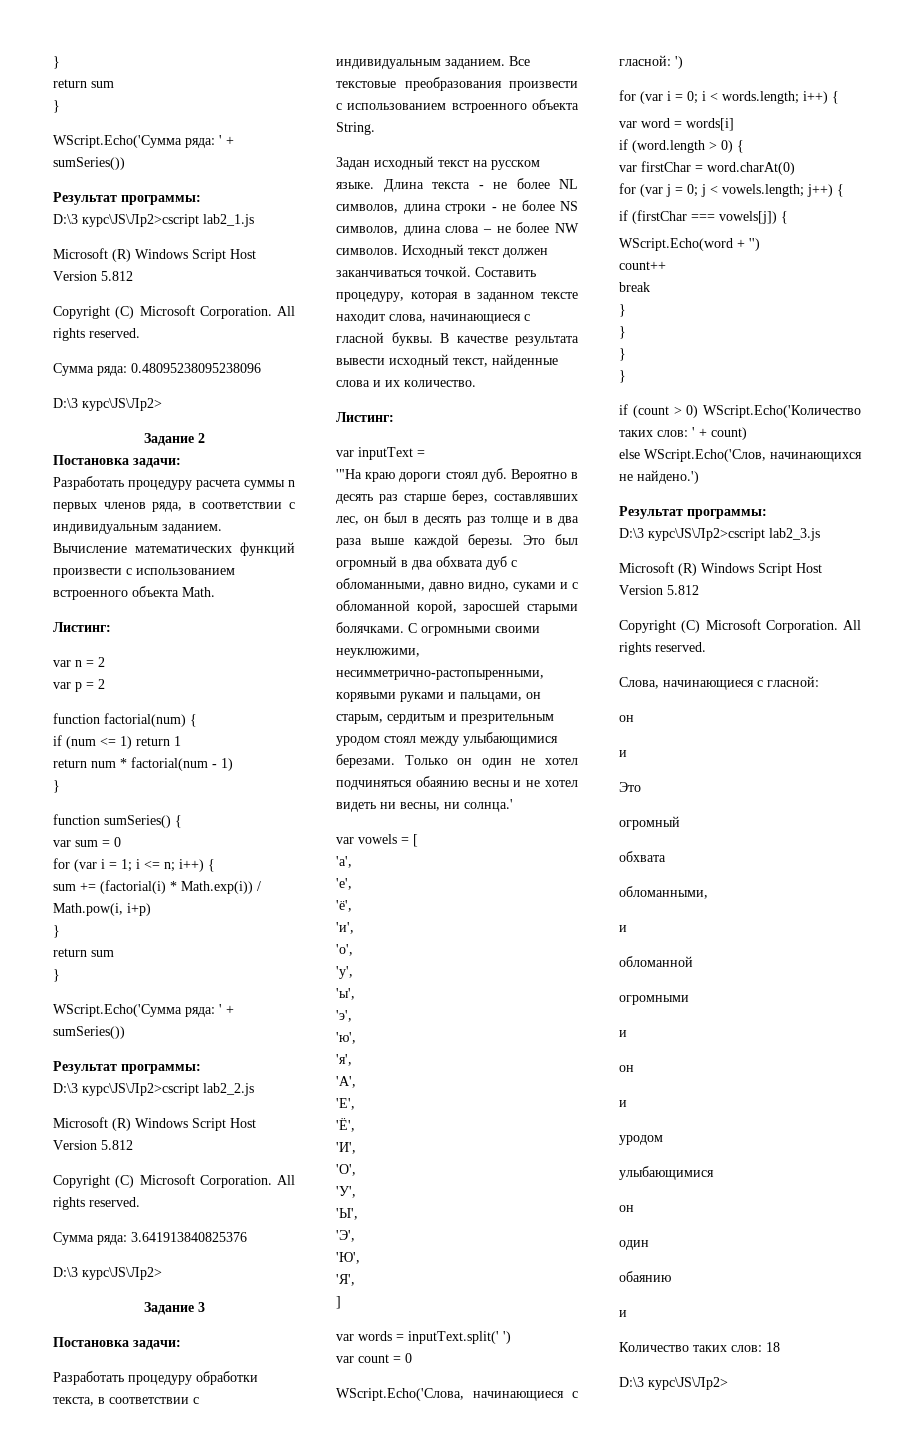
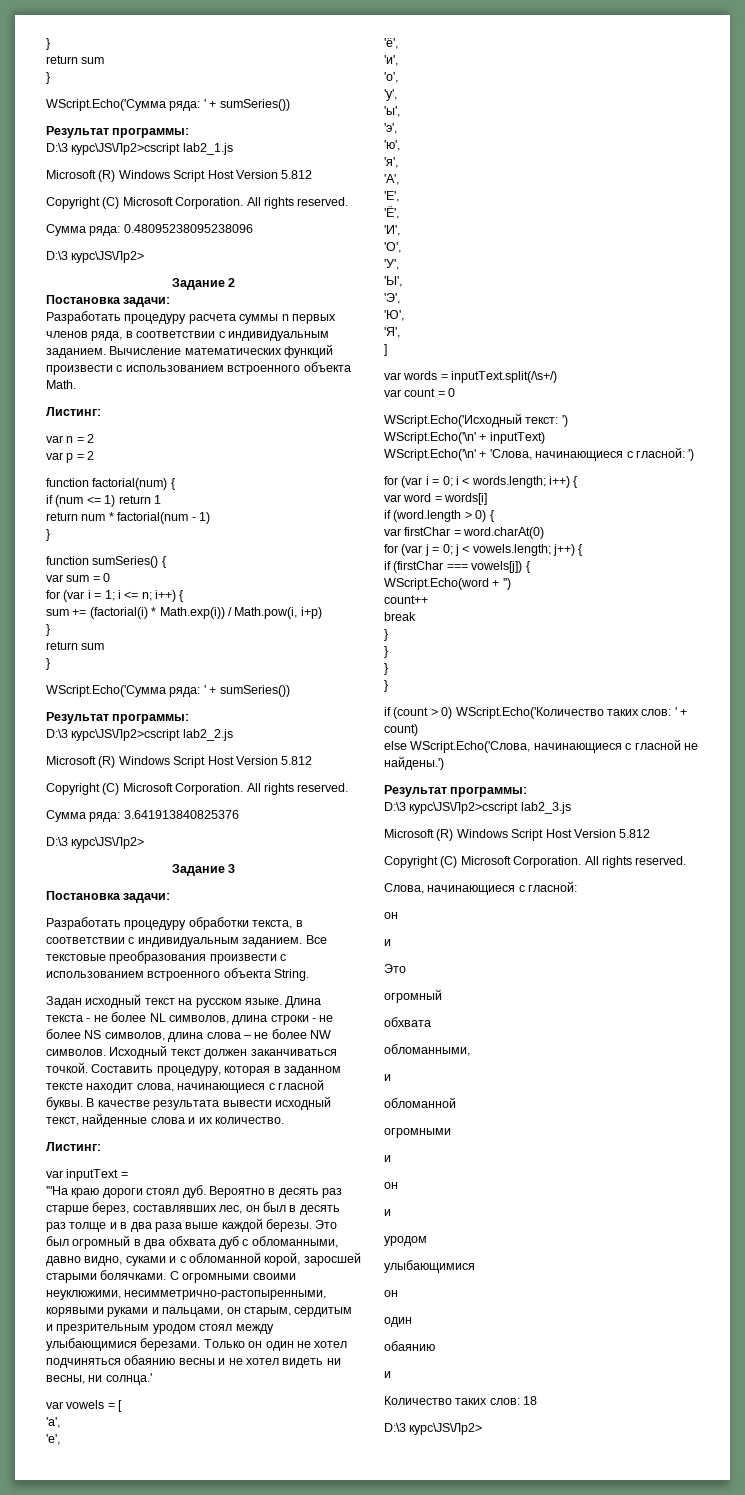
[408,1331,511,1344] inputText.split(' ') -> [451,371,558,383] inputText.split(/\s+/)
[336,1388,464,1401] WScript.Echo('Слова, -> [384,413,568,427] [384,432,545,444] [384,449,532,461] WScript.Echo('Исходный текст: ') // WScript.Echo('\n' + inputText) // WScript.Echo('\n' + 'Слова,
[644,449,862,462] [619,470,699,484] WScript.Echo('Слов, начинающихся не найдено.') -> [410,739,698,753] [384,756,444,770] WScript.Echo('Слова, начинающиеся c гласной не найдены.')

